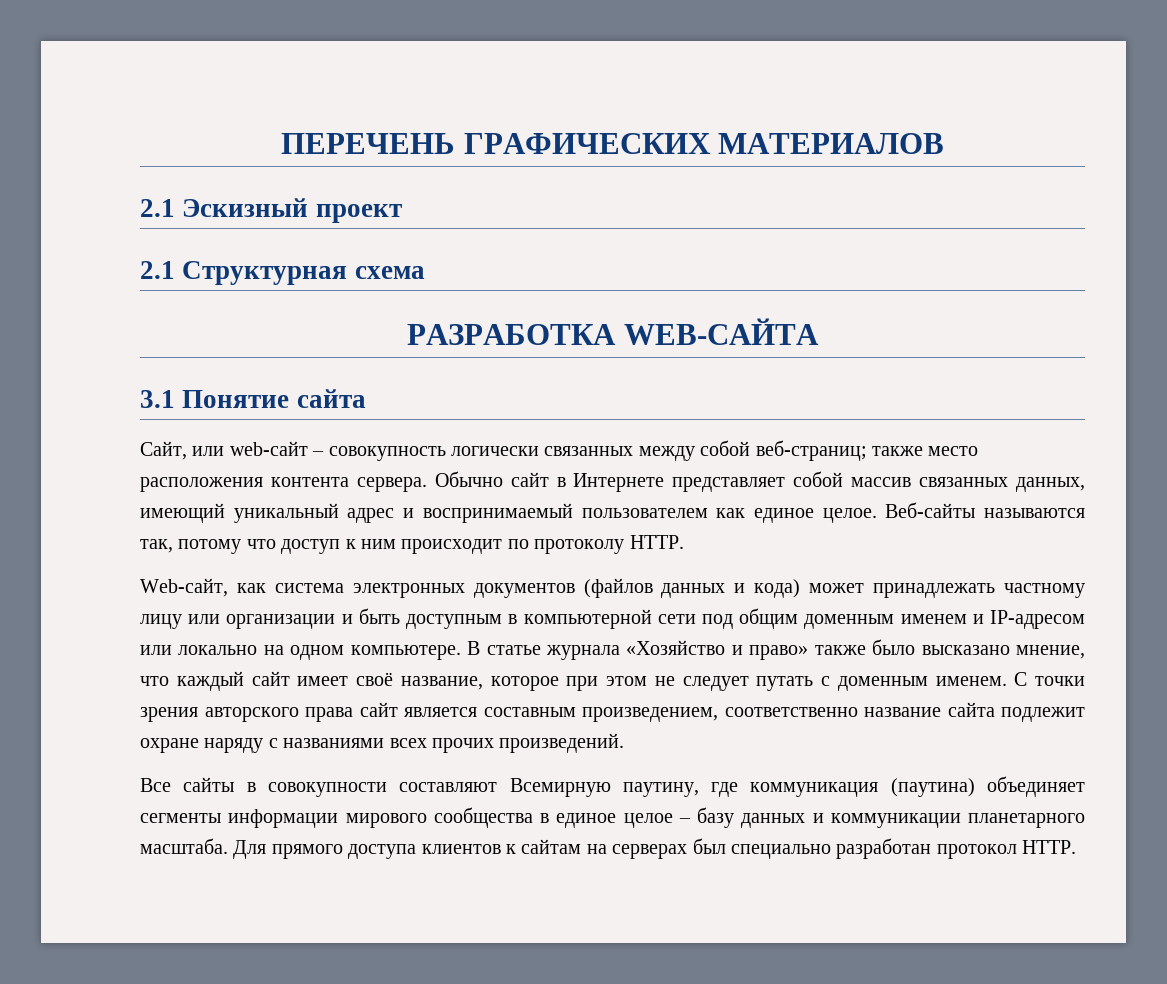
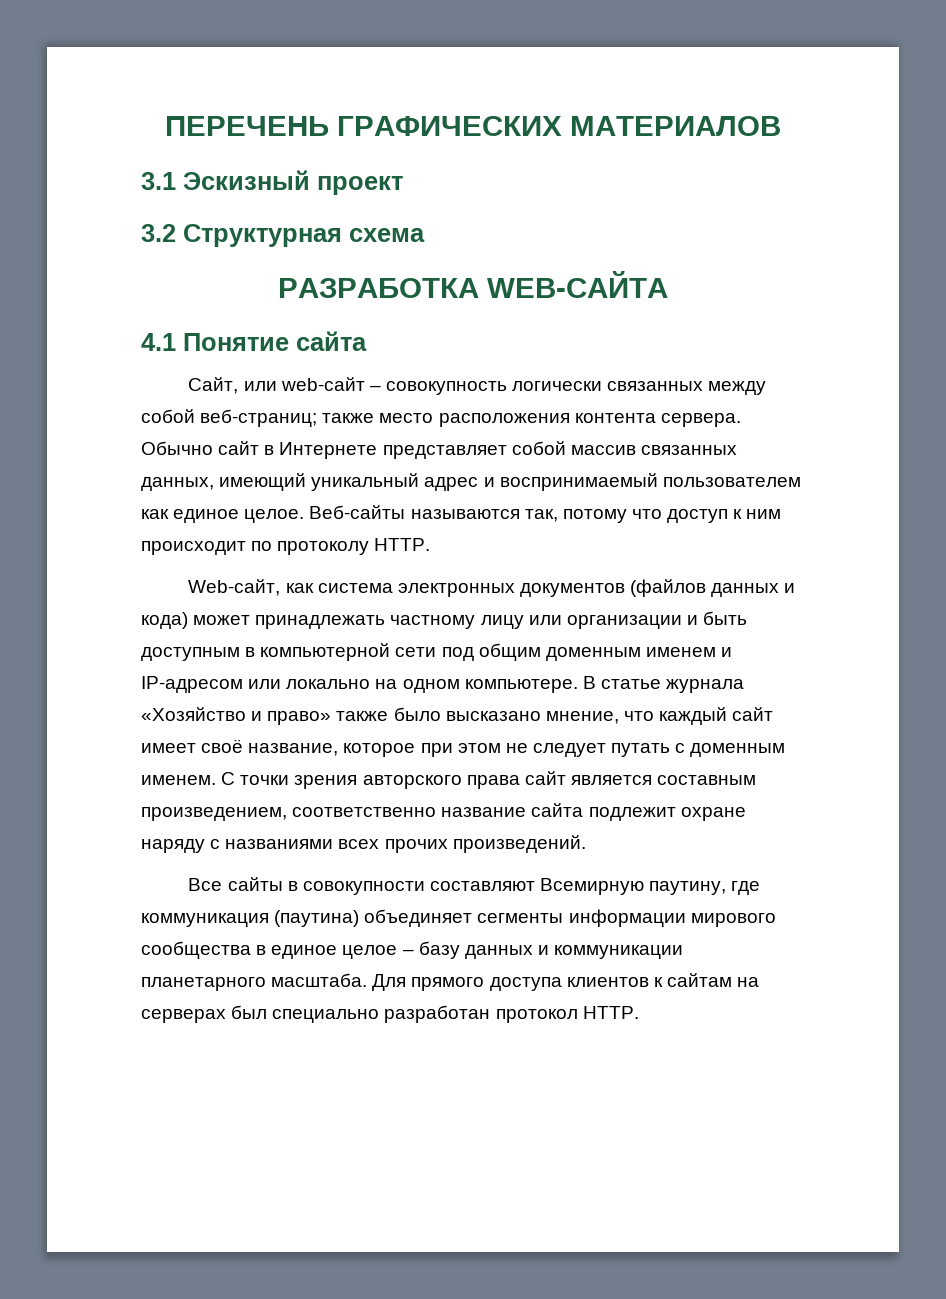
[140,199,175,217] 2.1 -> [141,172,176,190] 3.1
[140,261,175,279] 2.1 -> [141,224,176,242] 3.2
[140,390,175,408] 3.1 -> [141,333,176,351] 4.1

